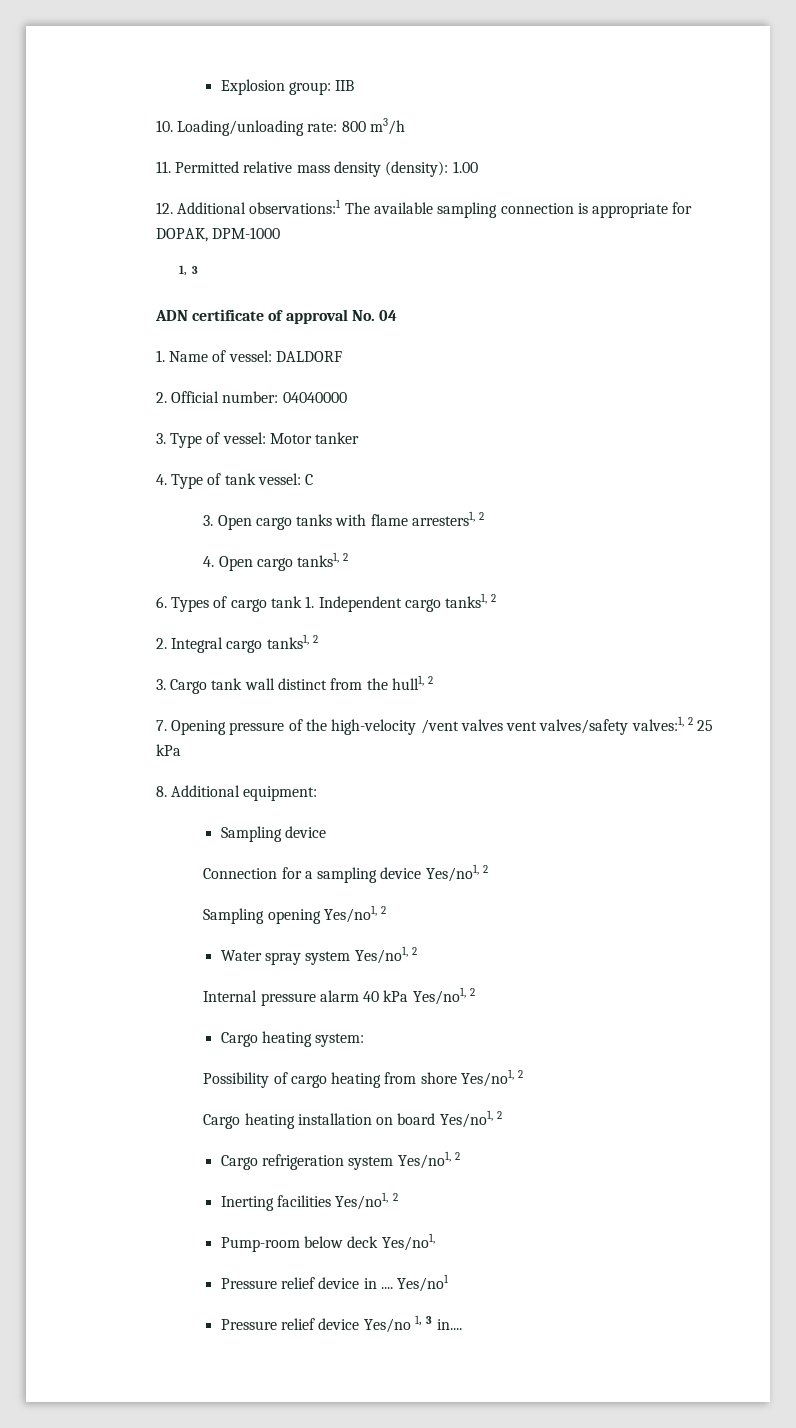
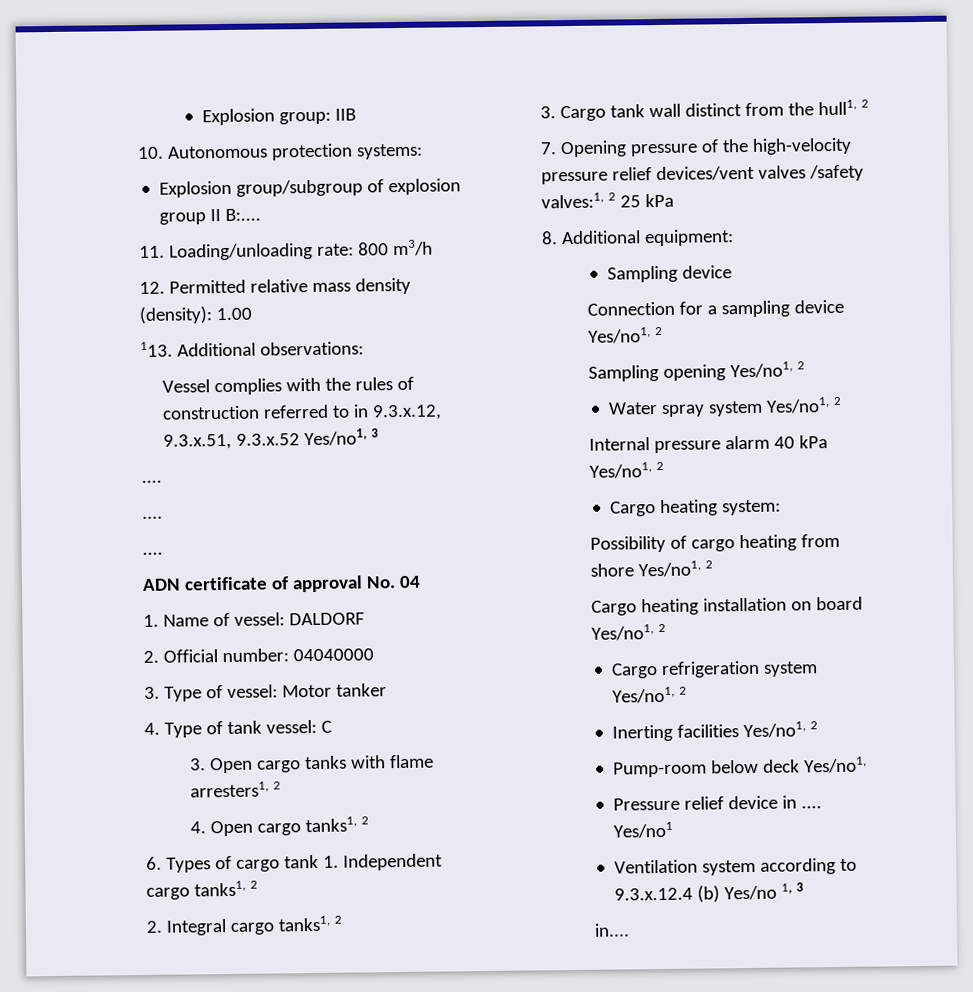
(173, 126) none -> [167,143,424,161] [158,178,461,198] [158,208,261,225] [139,245,166,258] Autonomous protection systems: // Explosion group/subgroup of explosion group II B:.... // 11.
[155,161,171,173] 11. -> [139,281,166,294] 12.
[155,199,693,218] [155,227,280,242] [179,265,198,276] 12. Additional observations:1 The available sampling connection is appropriate for DOPAK, DPM-1000 // 1, 3 -> [140,341,365,357] [162,376,415,396] [162,404,443,421] [163,428,380,450] [141,479,163,483] [142,515,164,519] [142,551,164,555] 113. Additional observations: // Vessel complies with the rules of construction referred to in 9.3.x.12, 9.3.x.51, 9.3.x.52 Yes/no1, 3 // .... // .... // ....
[420,719,629,735] /vent valves vent valves/safety -> [541,164,865,185] pressure relief devices/vent valves /safety
[220,1318,360,1330] Pressure relief device -> [613,858,857,876] [613,885,720,903] Ventilation system according to 9.3.x.12.4 (b)
(433, 1320) none -> (804, 887) //

